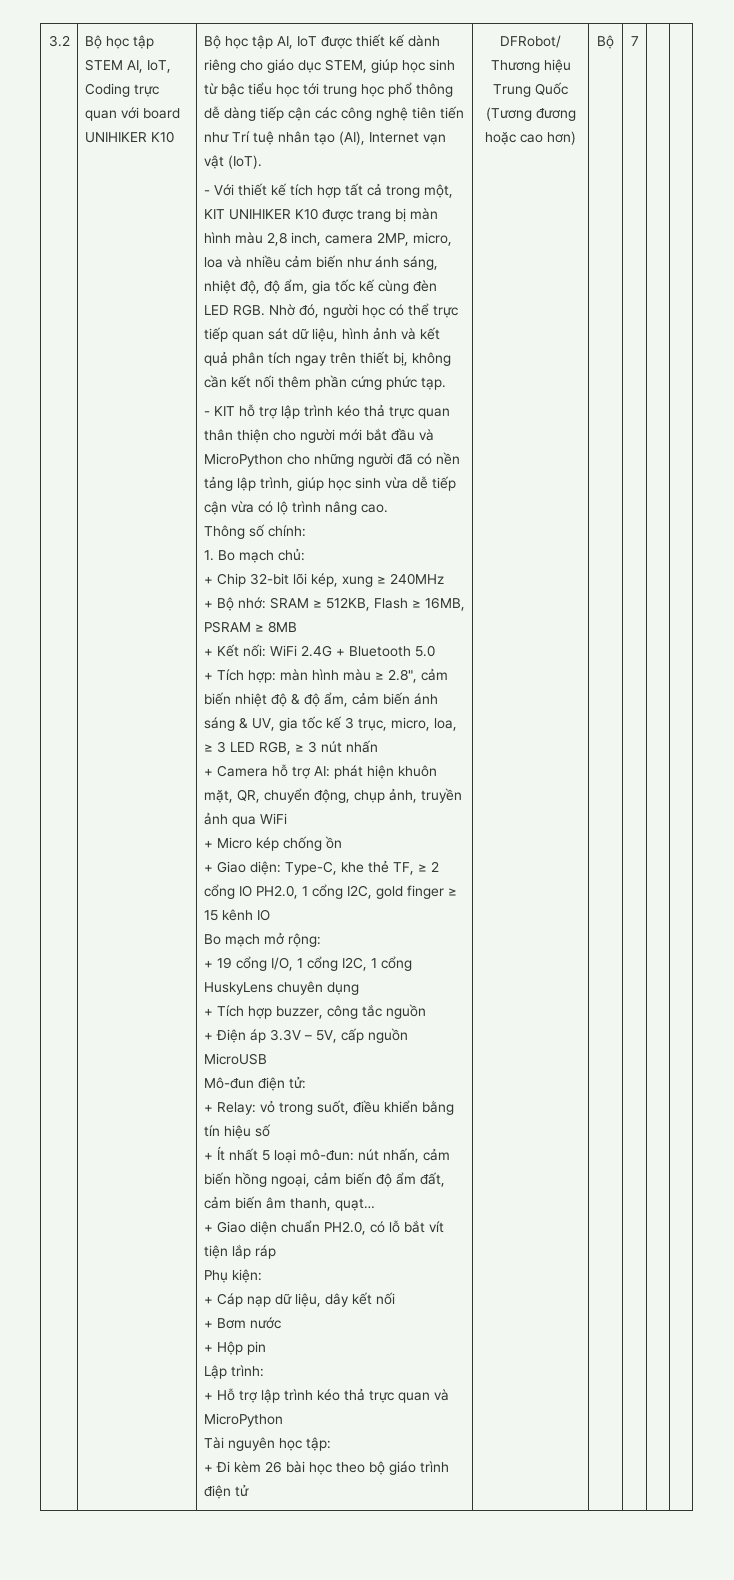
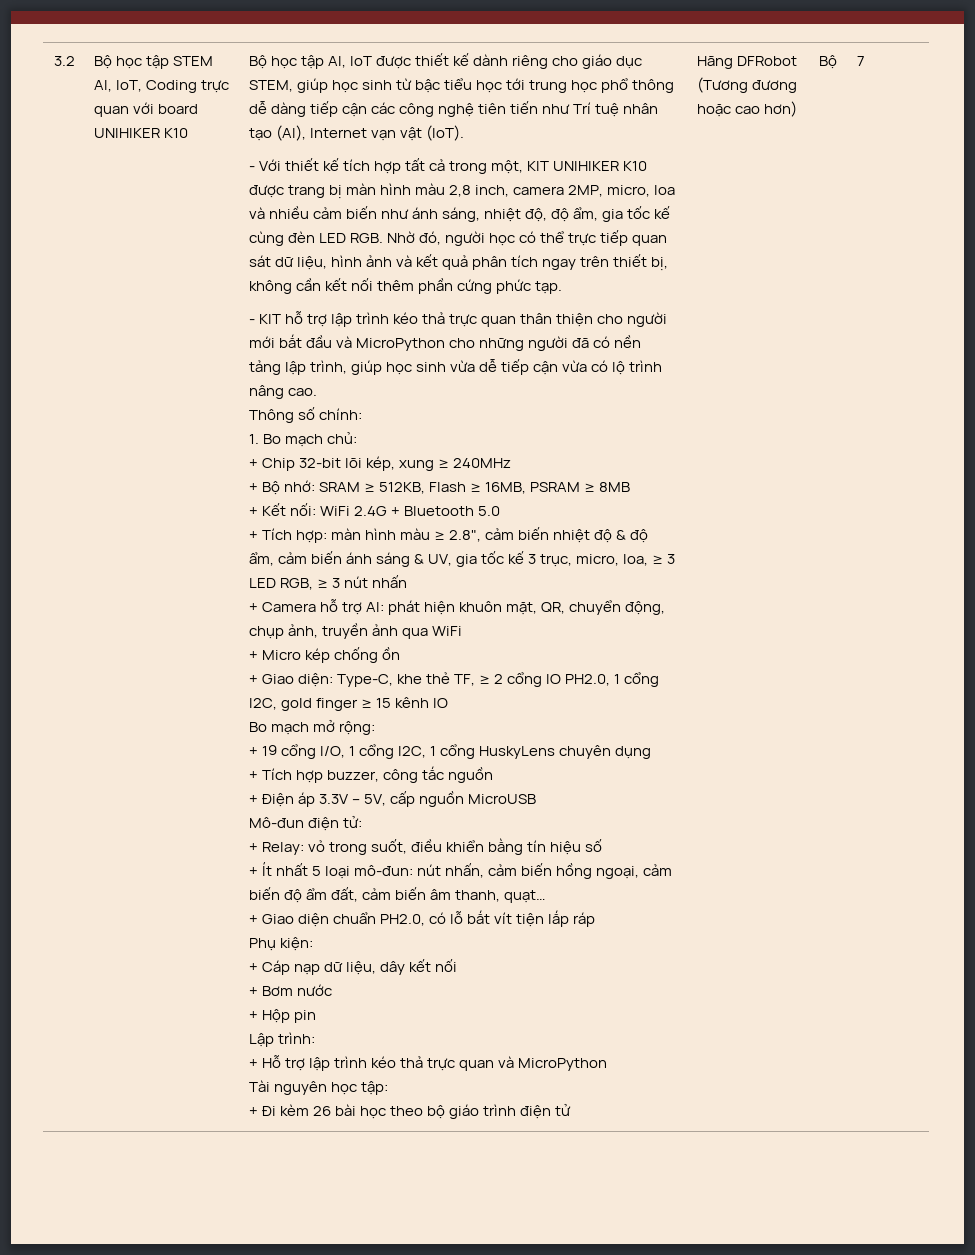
[500,35,561,48] [490,59,571,73] [493,82,568,97] DFRobot/ Thương hiệu Trung Quốc -> [696,56,798,69] Hãng DFRobot

